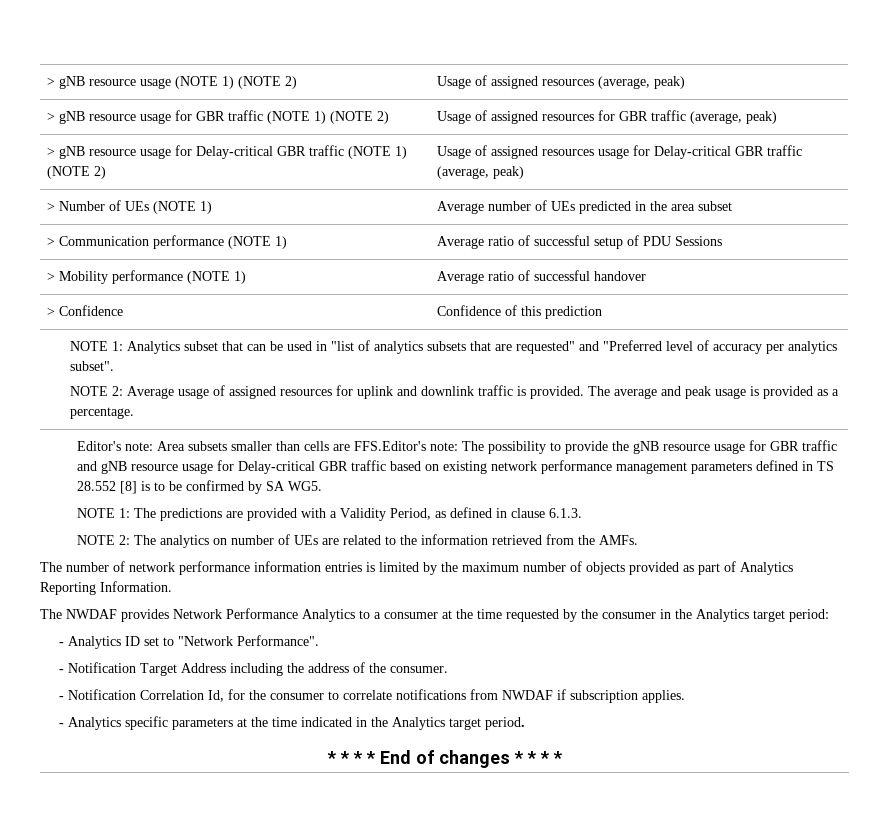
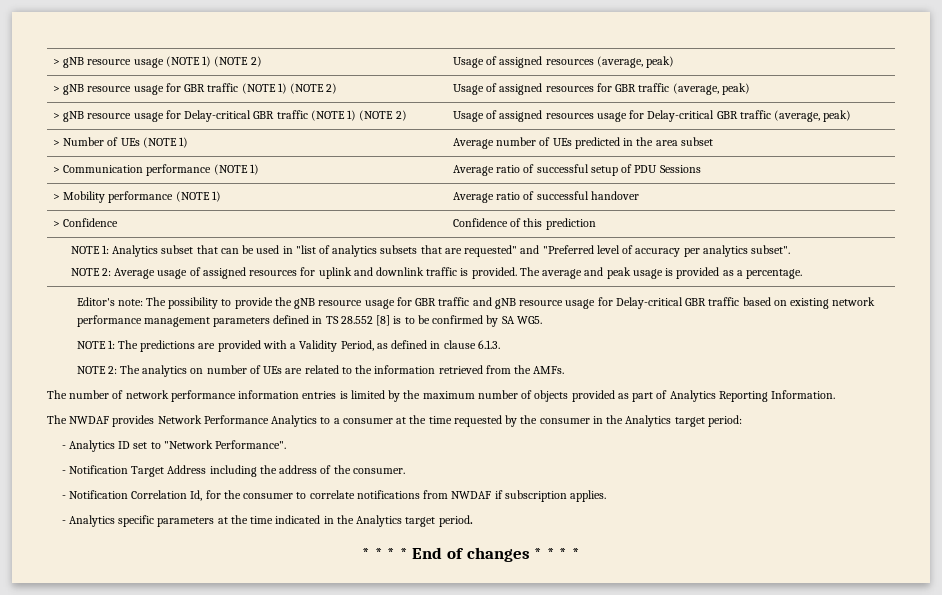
[157,441,459,451] Area subsets smaller than cells are FFS.Editor's note: -> (143, 302) none

